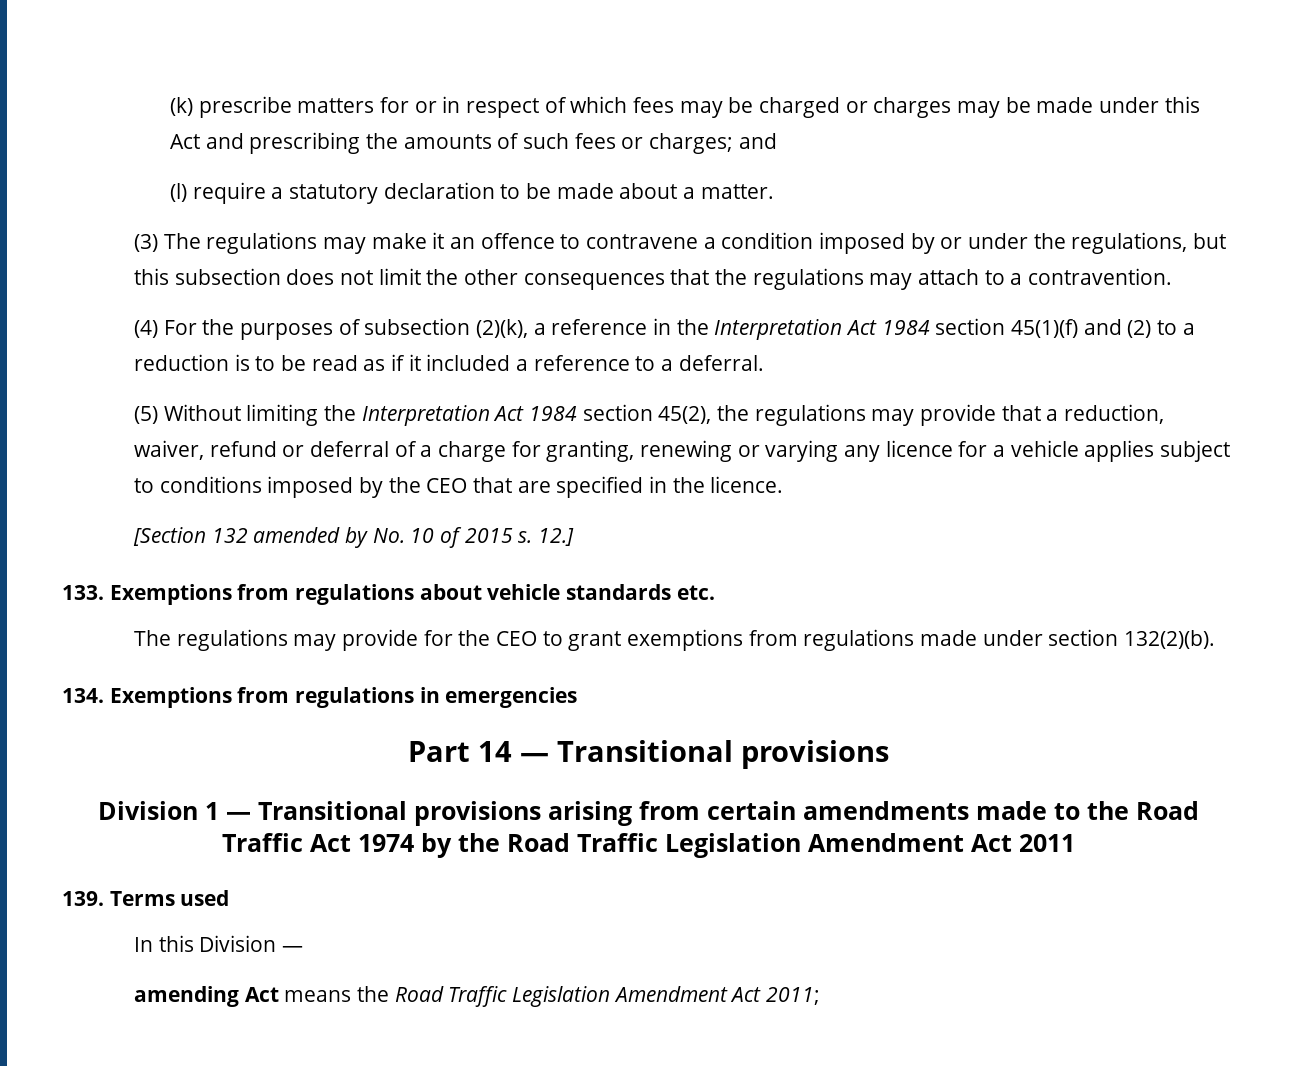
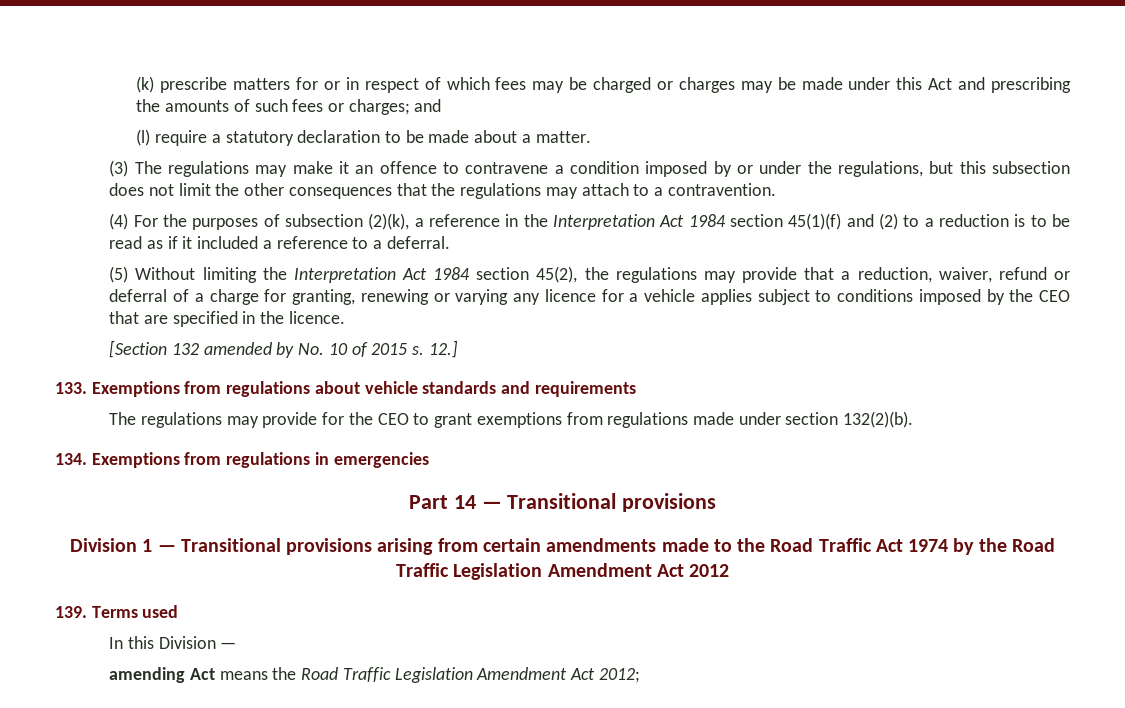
[676,585,715,600] etc. -> [501,381,636,397] and requirements
[1018,834,1075,852] 2011 -> [689,564,730,577] 2012
[765,987,820,1005] 2011; -> [598,668,640,683] 2012;

